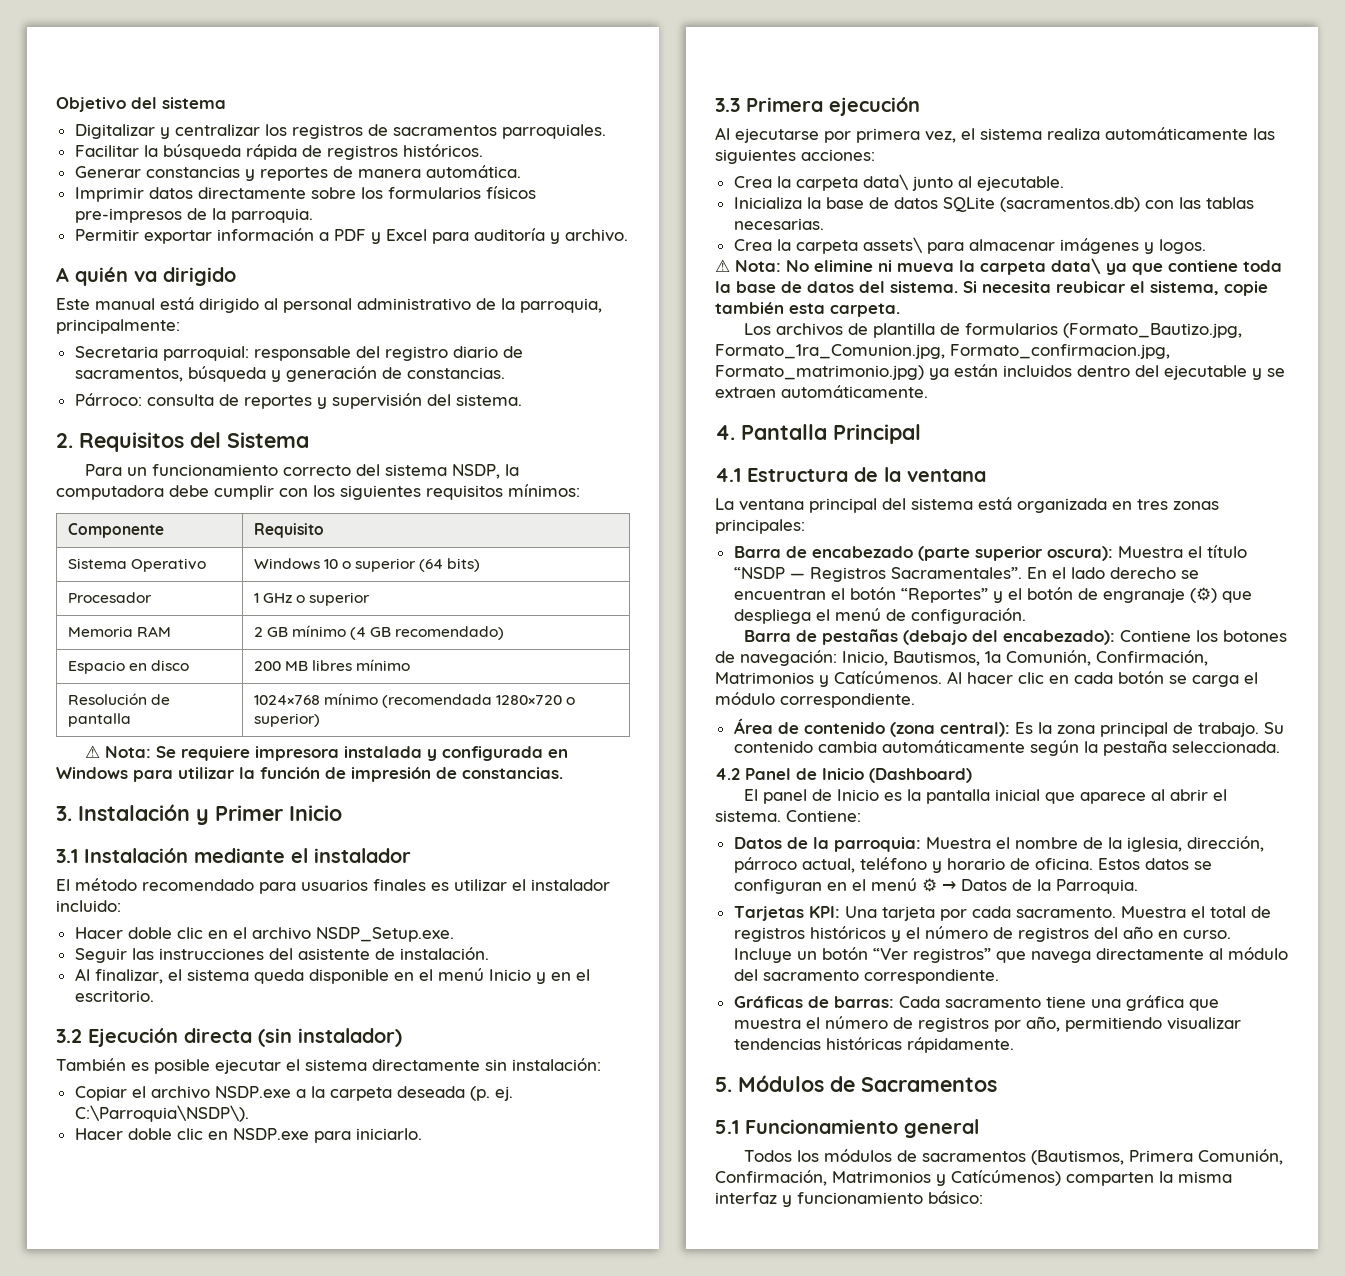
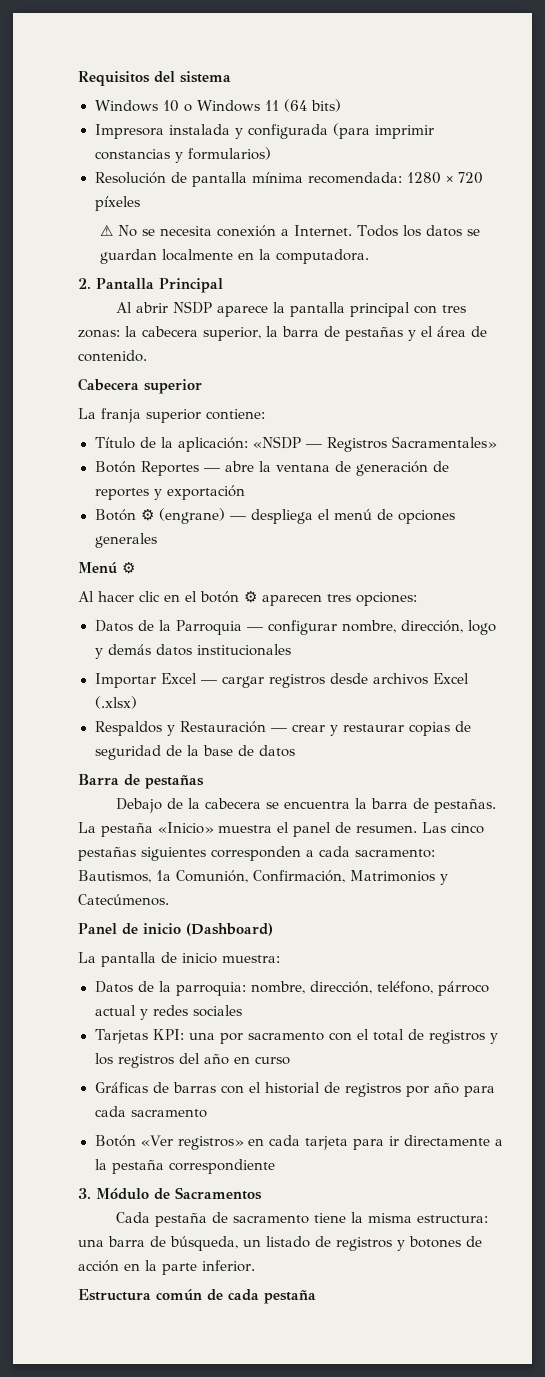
[56,97,126,112] Objetivo -> [78,71,150,86] Requisitos
[74,124,606,139] [74,144,483,160] [74,165,521,181] [74,186,536,202] [74,208,313,223] [74,228,628,244] [56,267,236,286] [56,297,602,313] [56,319,180,334] [74,346,523,361] [74,366,505,382] [74,393,522,409] [56,432,309,452] [85,464,520,479] [56,484,580,500] [67,523,164,538] [253,523,324,538] [67,558,206,572] [253,558,481,572] [67,592,152,603] [253,592,371,606] [67,626,171,637] [253,625,505,640] [67,660,189,674] [253,659,411,671] [67,693,170,705] [67,713,131,727] [253,693,576,708] [253,713,320,727] [85,745,569,761] [56,767,563,782] [56,804,342,825] [56,848,411,863] [56,878,610,894] [56,900,121,912] [74,927,454,942] [74,947,489,963] [74,968,590,984] [74,990,154,1002] [56,1028,402,1047] [56,1058,601,1074] [74,1086,513,1101] [74,1105,249,1122] [74,1128,422,1143] [715,97,920,116] [715,127,1275,143] [715,149,875,164] [733,174,1064,191] [733,197,1254,212] [733,218,824,230] [733,237,1206,254] [715,258,1282,275] [715,281,1268,296] [715,302,900,317] [744,323,1243,338] [715,344,1170,359] [715,364,1285,380] [715,385,928,398] [715,424,921,444] [715,467,986,482] [715,497,1219,513] [715,519,805,534] [733,545,1247,561] [733,567,1199,582] [733,587,1252,603] [733,608,1026,624] [744,629,1288,645] [715,650,888,666] Digitalizar y centralizar los registros de sacramentos parroquiales. // Facilitar la búsqueda rápida de registros históricos. // Generar constancias y reportes de manera automática. // Imprimir datos directamente sobre los formularios físicos pre-impresos de la parroquia. // Permitir exportar información a PDF y Excel para auditoría y archivo. // A quién va dirigido // Este manual está dirigido al personal administrativo de la parroquia, principalmente: // Secretaria parroquial: responsable del registro diario de sacramentos, búsqueda y generación de constancias. // Párroco: consulta de reportes y supervisión del sistema. // 2. Requisitos del Sistema // Para un funcionamiento correcto del sistema NSDP, la computadora debe cumplir con los siguientes requisitos mínimos: // Componente | Requisito // Sistema Operativo | Windows 10 o superior (64 bits) // Procesador | 1 GHz o superior // Memoria RAM | 2 GB mínimo (4 GB recomendado) // Espacio en disco | 200 MB libres mínimo // Resolución de pantalla | 1024×768 mínimo (recomendada 1280×720 o superior) // ⚠ Nota: Se requiere impresora instalada y configurada en Windows para utilizar la función de impresión de constancias. // 3. Instalación y Primer Inicio // 3.1 Instalación mediante el instalador // El método recomendado para usuarios finales es utilizar el instalador incluido: // Hacer doble clic en el archivo NSDP_Setup.exe. // Seguir las instrucciones del asistente de instalación. // Al finalizar, el sistema queda disponible en el menú Inicio y en el escritorio. // 3.2 Ejecución directa (sin instalador) // También es posible ejecutar el sistema directamente sin instalación: // Copiar el archivo NSDP.exe a la carpeta deseada (p. ej. C:\Parroquia\NSDP\). // Hacer doble clic en NSDP.exe para iniciarlo. // 3.3 Primera ejecución // Al ejecutarse por primera vez, el sistema realiza automáticamente las siguientes acciones: // Crea la carpeta data\ junto al ejecutable. // Inicializa la base de datos SQLite (sacramentos.db) con las tablas necesarias. // Crea la carpeta assets\ para almacenar imágenes y logos. // ⚠ Nota: No elimine ni mueva la carpeta data\ ya que contiene toda la base de datos del sistema. Si necesita reubicar el sistema, copie también esta carpeta. // Los archivos de plantilla de formularios (Formato_Bautizo.jpg, Formato_1ra_Comunion.jpg, Formato_confirmacion.jpg, Formato_matrimonio.jpg) ya están incluidos dentro del ejecutable y se extraen automáticamente. // 4. Pantalla Principal // 4.1 Estructura de la ventana // La ventana principal del sistema está organizada en tres zonas principales: // Barra de encabezado (parte superior oscura): Muestra el título “NSDP — Registros Sacramentales”. En el lado derecho se encuentran el botón “Reportes” y el botón de engranaje (⚙) que despliega el menú de configuración. // Barra de pestañas (debajo del encabezado): Contiene los botones de navegación: Inicio, -> [94,99,341,112] [94,123,434,139] [94,147,271,163] [94,172,483,187] [94,196,140,211] [99,225,480,237] [99,249,369,264] [78,278,223,293] [116,301,467,317] [78,326,487,341] [78,350,147,362] [78,378,202,394] [78,408,265,423] [94,436,497,452] [94,461,449,476] [94,485,245,500] [94,508,455,524] [94,533,157,548] [78,562,135,574] [78,591,417,606] [94,620,496,635] [94,644,291,659] [94,673,469,688] [94,696,137,709] [94,721,471,736] [94,745,295,760] [78,774,204,789] [116,798,497,813] [78,822,484,837] [78,846,435,861] Windows 10 o Windows 11 (64 bits) // Impresora instalada y configurada (para imprimir constancias y formularios) // Resolución de pantalla mínima recomendada: 1280 × 720 píxeles // ⚠ No se necesita conexión a Internet. Todos los datos se guardan localmente en la computadora. // 2. Pantalla Principal // Al abrir NSDP aparece la pantalla principal con tres zonas: la cabecera superior, la barra de pestañas y el área de contenido. // Cabecera superior // La franja superior contiene: // Título de la aplicación: «NSDP — Registros Sacramentales» // Botón Reportes — abre la ventana de generación de reportes y exportación // Botón ⚙ (engrane) — despliega el menú de opciones generales // Menú ⚙ // Al hacer clic en el botón ⚙ aparecen tres opciones: // Datos de la Parroquia — configurar nombre, dirección, logo y demás datos institucionales // Importar Excel — cargar registros desde archivos Excel (.xlsx) // Respaldos y Restauración — crear y restaurar copias de seguridad de la base de datos // Barra de pestañas // Debajo de la cabecera se encuentra la barra de pestañas. La pestaña «Inicio» muestra el panel de resumen. Las cinco pestañas siguientes corresponden a cada sacramento:
[834,671,1258,687] [715,692,915,708] [733,718,1284,737] [733,740,1280,756] [715,768,740,780] Catícúmenos. Al hacer clic en cada botón se carga el módulo correspondiente. // Área de contenido (zona central): Es la zona principal de trabajo. Su contenido cambia automáticamente según la pestaña seleccionada. // 4.2 -> [78,894,169,906] Catecúmenos. //
[822,768,864,780] Inicio -> [143,923,181,934] inicio
[744,789,1228,804] [715,810,861,822] [733,836,1264,852] [733,857,1212,873] [733,878,1138,894] [733,906,1271,921] [733,926,1231,942] [733,947,1288,963] [733,969,999,984] [733,995,1219,1011] [733,1016,1241,1032] [733,1037,1014,1053] [715,1075,997,1092] [715,1119,979,1138] [744,1149,1284,1165] [715,1170,1232,1186] [715,1191,983,1207] El panel de Inicio es la pantalla inicial que aparece al abrir el sistema. Contiene: // Datos de la parroquia: Muestra el nombre de la iglesia, dirección, párroco actual, teléfono y horario de oficina. Estos datos se configuran en el menú ⚙ → Datos de la Parroquia. // Tarjetas KPI: Una tarjeta por cada sacramento. Muestra el total de registros históricos y el número de registros del año en curso. Incluye un botón “Ver registros” que navega directamente al módulo del sacramento correspondiente. // Gráficas de barras: Cada sacramento tiene una gráfica que muestra el número de registros por año, permitiendo visualizar tendencias históricas rápidamente. // 5. Módulos de Sacramentos // 5.1 Funcionamiento general // Todos los módulos de sacramentos (Bautismos, Primera Comunión, Confirmación, Matrimonios y Catícúmenos) comparten la misma interfaz y funcionamiento básico: -> [78,952,280,967] [94,981,489,996] [94,1005,242,1020] [94,1029,499,1044] [94,1053,290,1068] [94,1082,495,1097] [94,1106,207,1118] [94,1135,504,1150] [94,1159,275,1174] [78,1187,262,1200] [116,1212,489,1227] [78,1236,482,1251] [78,1260,255,1275] [78,1289,316,1304] La pantalla de inicio muestra: // Datos de la parroquia: nombre, dirección, teléfono, párroco actual y redes sociales // Tarjetas KPI: una por sacramento con el total de registros y los registros del año en curso // Gráficas de barras con el historial de registros por año para cada sacramento // Botón «Ver registros» en cada tarjeta para ir directamente a la pestaña correspondiente // 3. Módulo de Sacramentos // Cada pestaña de sacramento tiene la misma estructura: una barra de búsqueda, un listado de registros y botones de acción en la parte inferior. // Estructura común de cada pestaña

